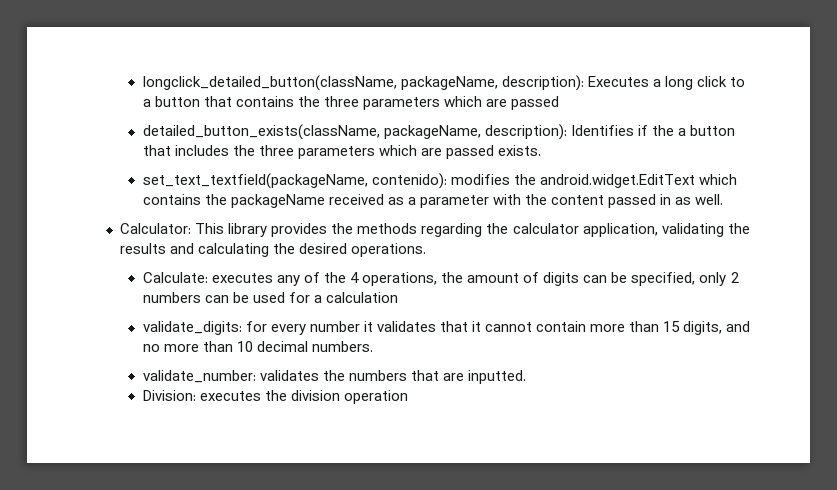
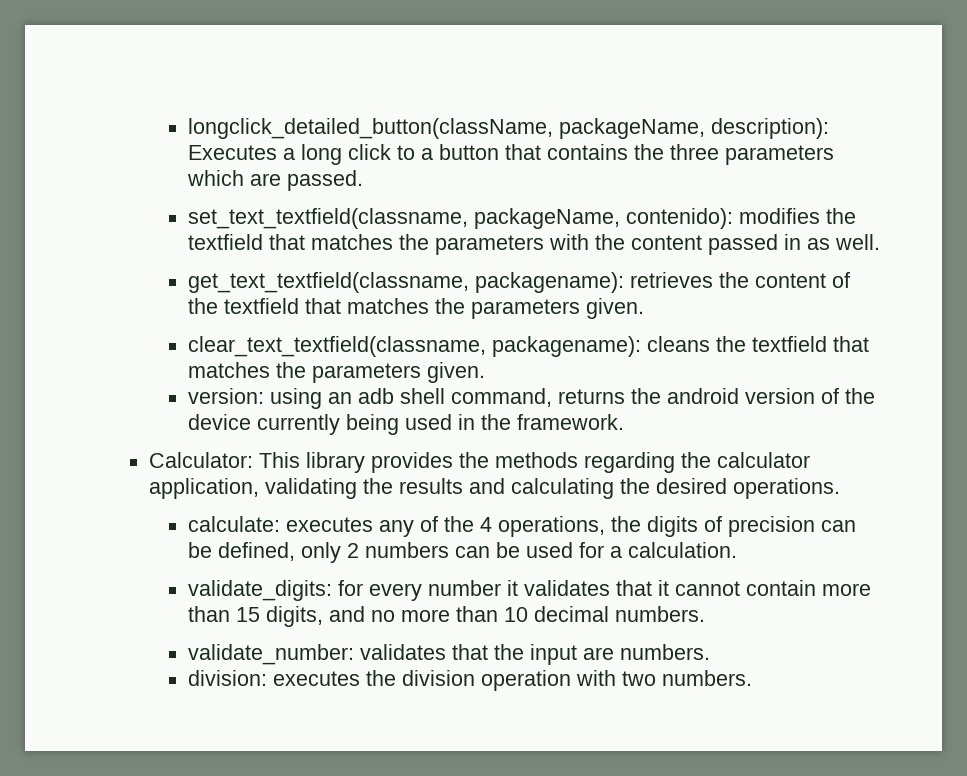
[511,96,560,110] [142,124,736,140] [142,145,542,159] [142,173,738,189] [142,194,490,208] passed // detailed_button_exists(className, packageName, description): Identifies if the a button that includes the three parameters which are passed exists. // set_text_textfield(packageName, contenido): modifies the android.widget.EditText which contains the packageName received as a parameter -> [287,170,364,191] [188,208,857,229] [188,234,545,255] passed. // set_text_textfield(classname, packageName, contenido): modifies the textfield that matches the parameters
(724, 199) none -> [188,272,851,293] [188,298,645,319] [188,336,870,357] [188,362,486,383] [188,388,876,409] [188,414,625,435] // get_text_textfield(classname, packagename): retrieves the content of the textfield that matches the parameters given. // clear_text_textfield(classname, packagename): cleans the textfield that matches the parameters given. // version: using an adb shell command, returns the android version of the device currently being used in the framework.
[142,272,208,283] Calculate: -> [188,516,281,532] calculate:
[467,272,696,286] amount of digits can be specified, -> [647,516,857,537] [188,542,296,561] digits of precision can be defined,
[326,292,399,303] calculation -> [628,542,738,558] calculation.
[322,370,527,384] [142,390,196,401] the numbers that are inputted. // Division: -> [452,644,711,665] [188,670,268,686] that the input are numbers. // division:
(408, 397) none -> [576,670,753,686] with two numbers.

